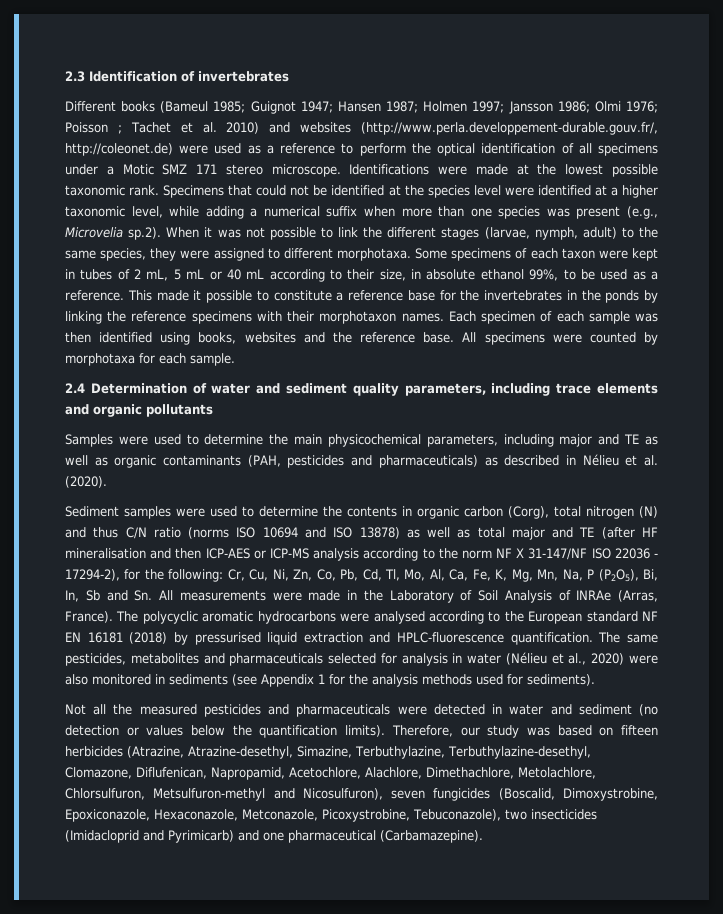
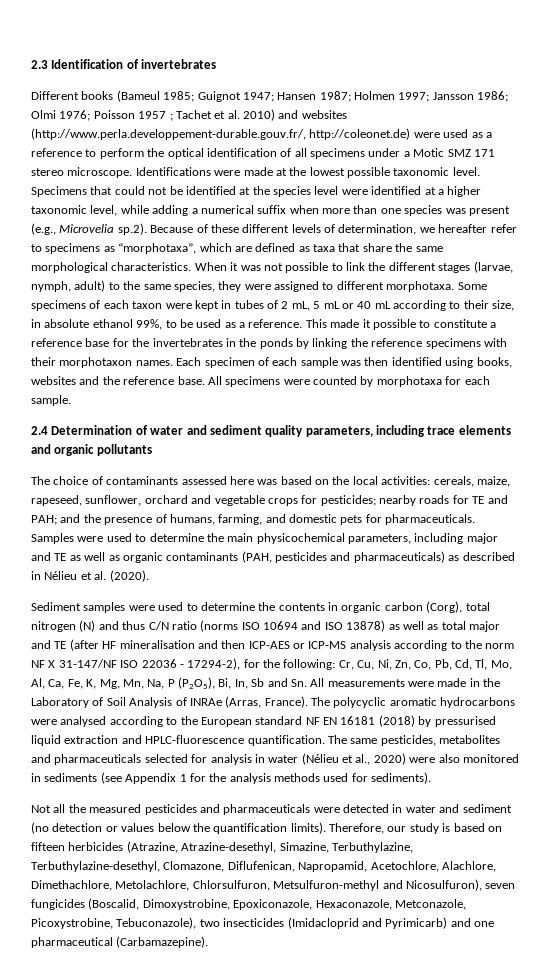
(108, 127) none -> [138,111,167,119] 1957
[129,185,160,196] rank. -> [452,167,480,176] level.
(162, 233) none -> [150,224,517,235] [31,243,443,254] [31,262,192,273] Because of these different levels of determination, we hereafter refer to specimens as “morphotaxa”, which are defined as taxa that share the same morphological characteristics.
(213, 410) none -> [31,476,510,487] [31,495,508,506] [31,514,476,525] The choice of contaminants assessed here was based on the local activities: cereals, maize, rapeseed, sunflower, orchard and vegetable crops for pesticides; nearby roads for TE and PAH; and the presence of humans, farming, and domestic pets for pharmaceuticals.
[526,727,550,736] was -> [442,823,451,832] is

